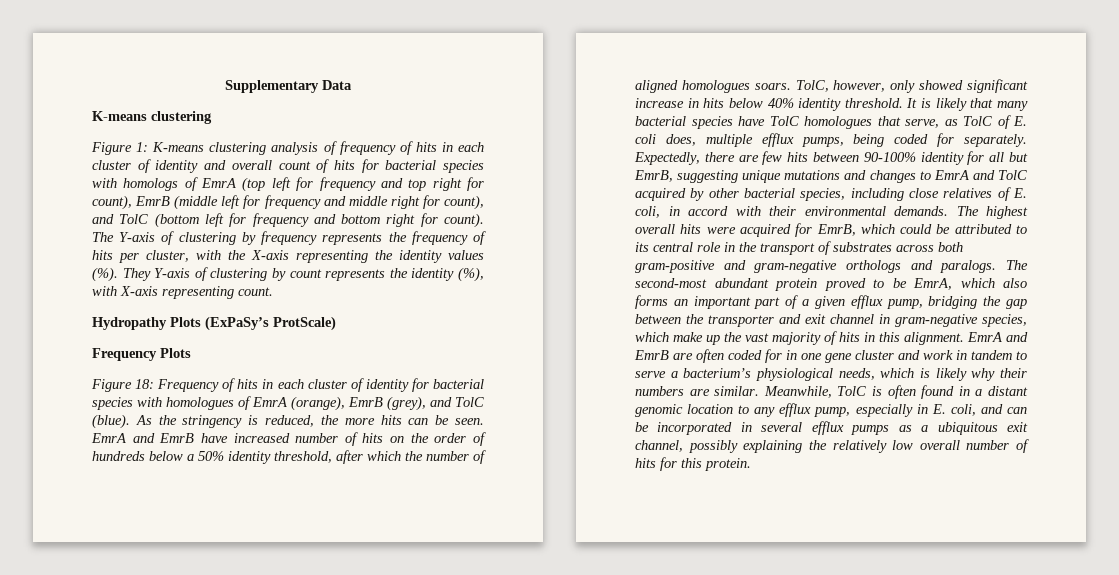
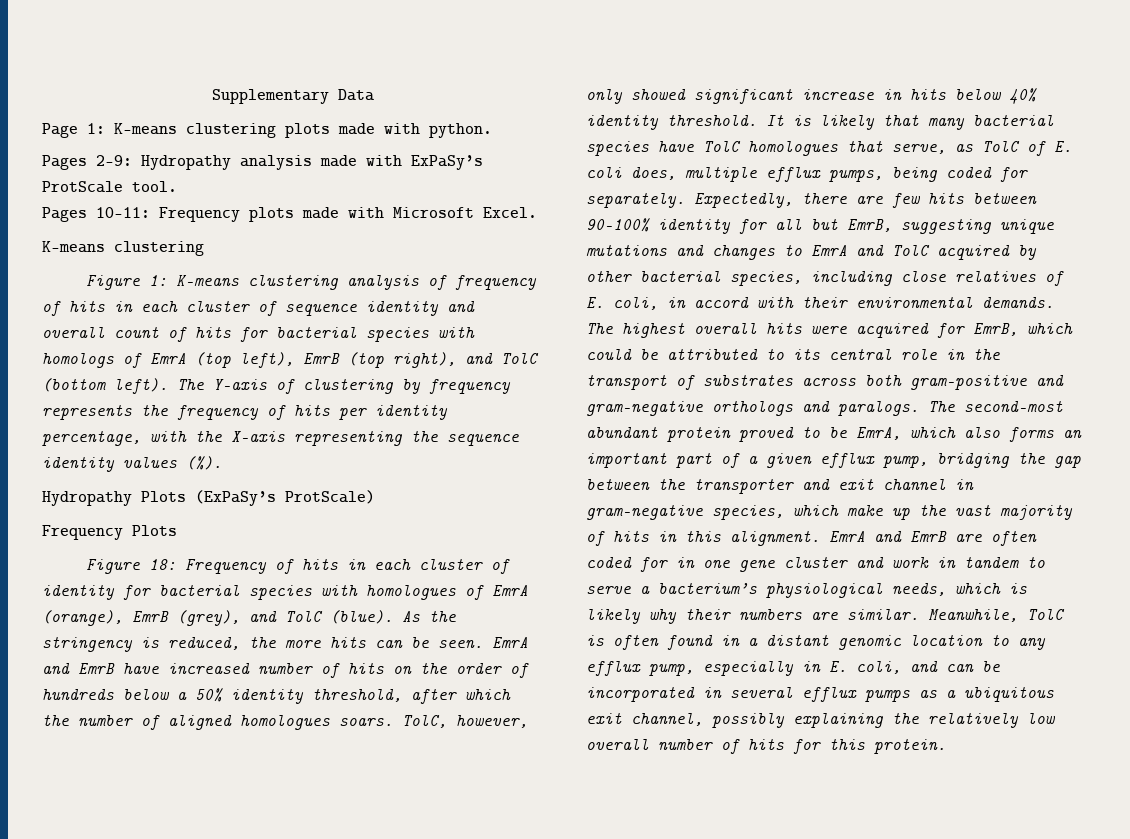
(352, 85) none -> [42,123,492,138] [42,155,483,170] [42,181,177,193] [42,207,537,222] // Page 1: K-means clustering plots made with python. // Pages 2-9: Hydropathy analysis made with ExPaSy’s ProtScale tool. // Pages 10-11: Frequency plots made with Microsoft Excel.
(151, 166) none -> [285,304,357,316] sequence
[271,177,485,191] [92,195,485,210] [92,213,485,228] left for frequency and top right for count), EmrB (middle left for frequency and middle right for count), and TolC (bottom left for frequency and bottom right for count). -> [240,352,539,368] [42,378,168,394] left), EmrB (top right), and TolC (bottom left).
[146,250,189,262] cluster, -> [375,404,448,420] [42,431,141,446] identity percentage,
(393, 255) none -> [447,434,519,446] sequence
[122,267,484,282] [92,286,273,299] They Y-axis of clustering by count represents the identity (%), with X-axis representing count. -> (222, 463) none

